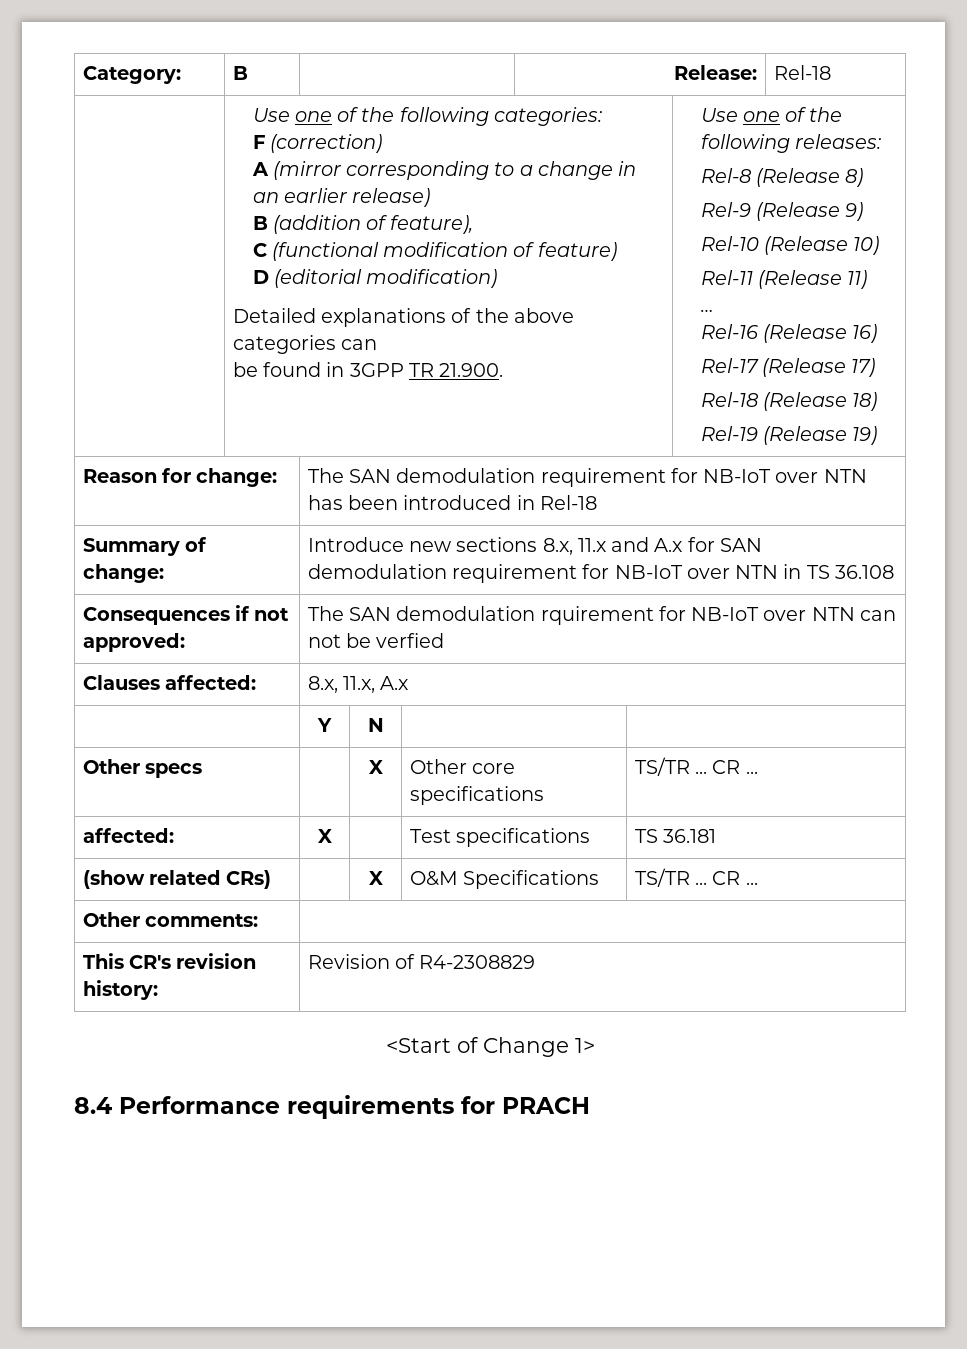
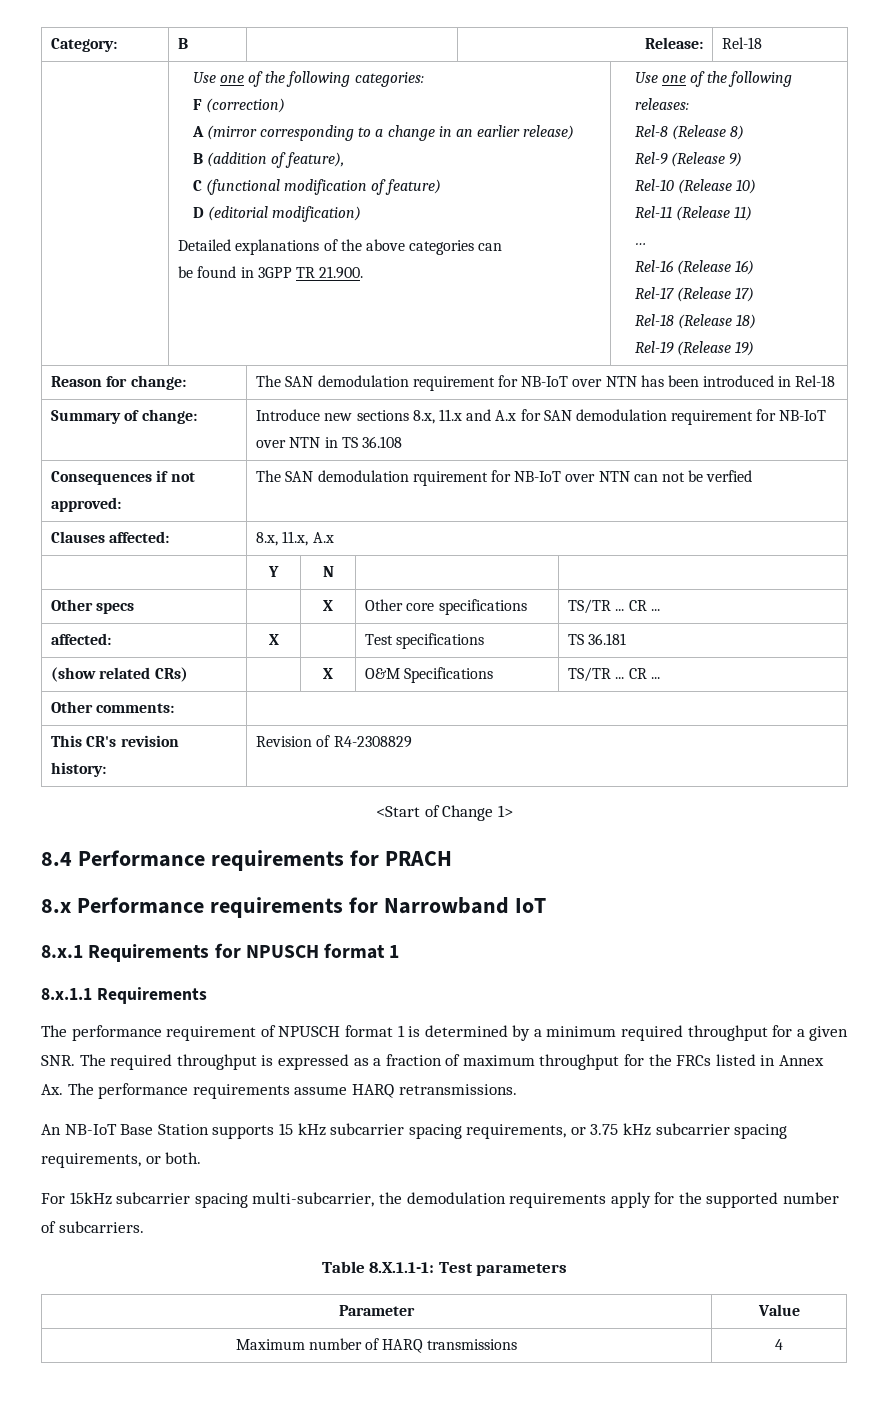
(590, 1105) none -> [41,897,546,918] [41,943,400,962] [41,987,207,1004] [41,1025,849,1041] [41,1054,825,1070] [41,1083,517,1099] [41,1123,788,1139] [41,1152,202,1168] [41,1192,840,1208] [41,1221,144,1233] [321,1261,568,1276] [339,1305,415,1316] [757,1304,800,1316] [235,1338,518,1353] [775,1339,784,1350] // 8.x Performance requirements for Narrowband IoT // 8.x.1 Requirements for NPUSCH format 1 // 8.x.1.1 Requirements // The performance requirement of NPUSCH format 1 is determined by a minimum required throughput for a given SNR. The required throughput is expressed as a fraction of maximum throughput for the FRCs listed in Annex Ax. The performance requirements assume HARQ retransmissions. // An NB-IoT Base Station supports 15 kHz subcarrier spacing requirements, or 3.75 kHz subcarrier spacing requirements, or both. // For 15kHz subcarrier spacing multi-subcarrier, the demodulation requirements apply for the supported number of subcarriers. // Table 8.X.1.1-1: Test parameters // Parameter | Value // Maximum number of HARQ transmissions | 4

